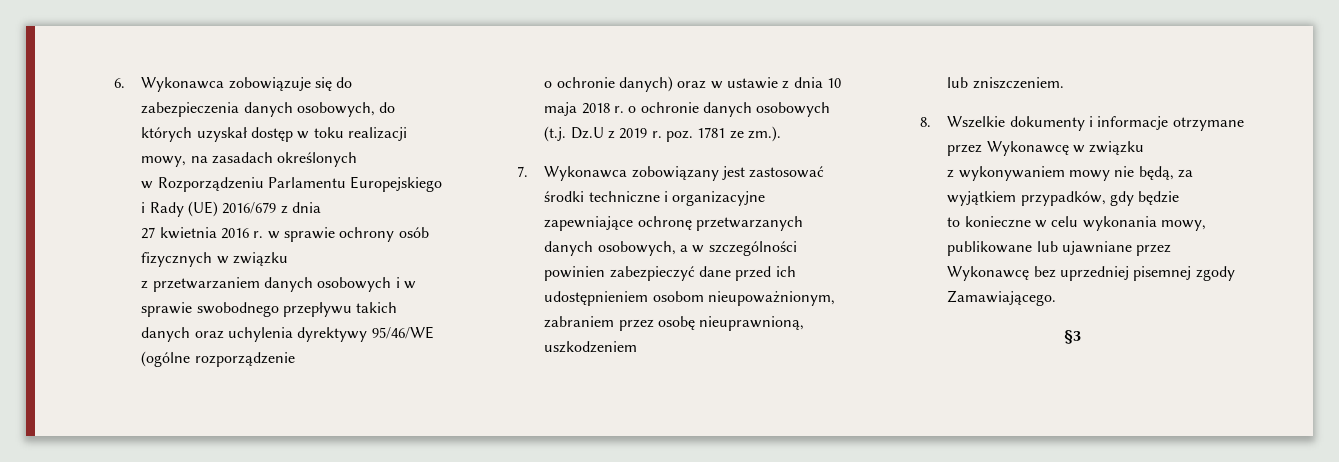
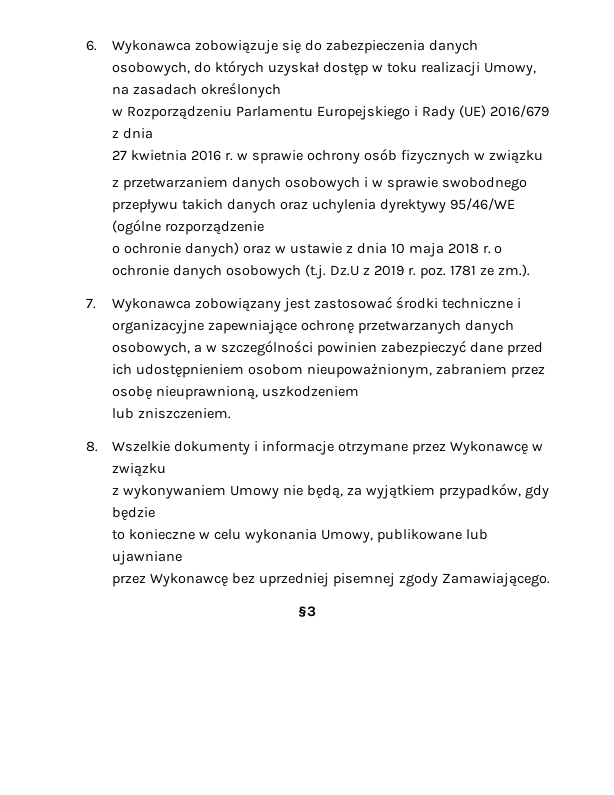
[141,156,187,167] mowy, -> [483,62,536,76] Umowy,
[1069,170,1111,181] mowy -> [230,485,280,499] Umowy
[1160,220,1206,231] mowy, -> [321,529,374,543] Umowy,
(1133, 248) none -> (183, 558) //

